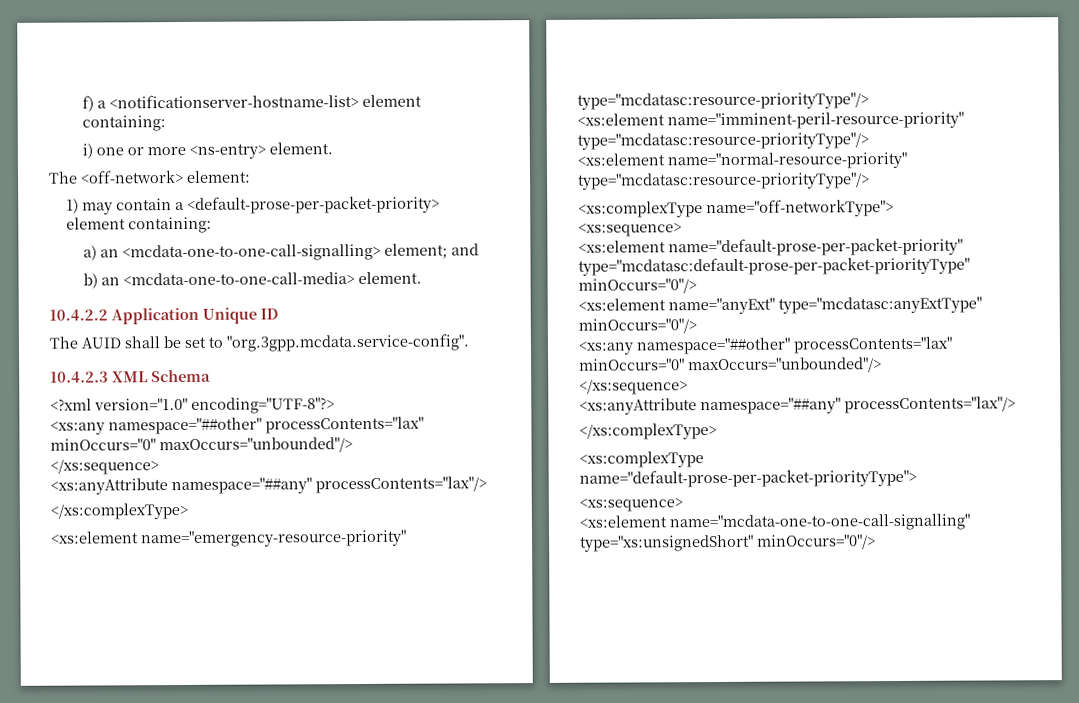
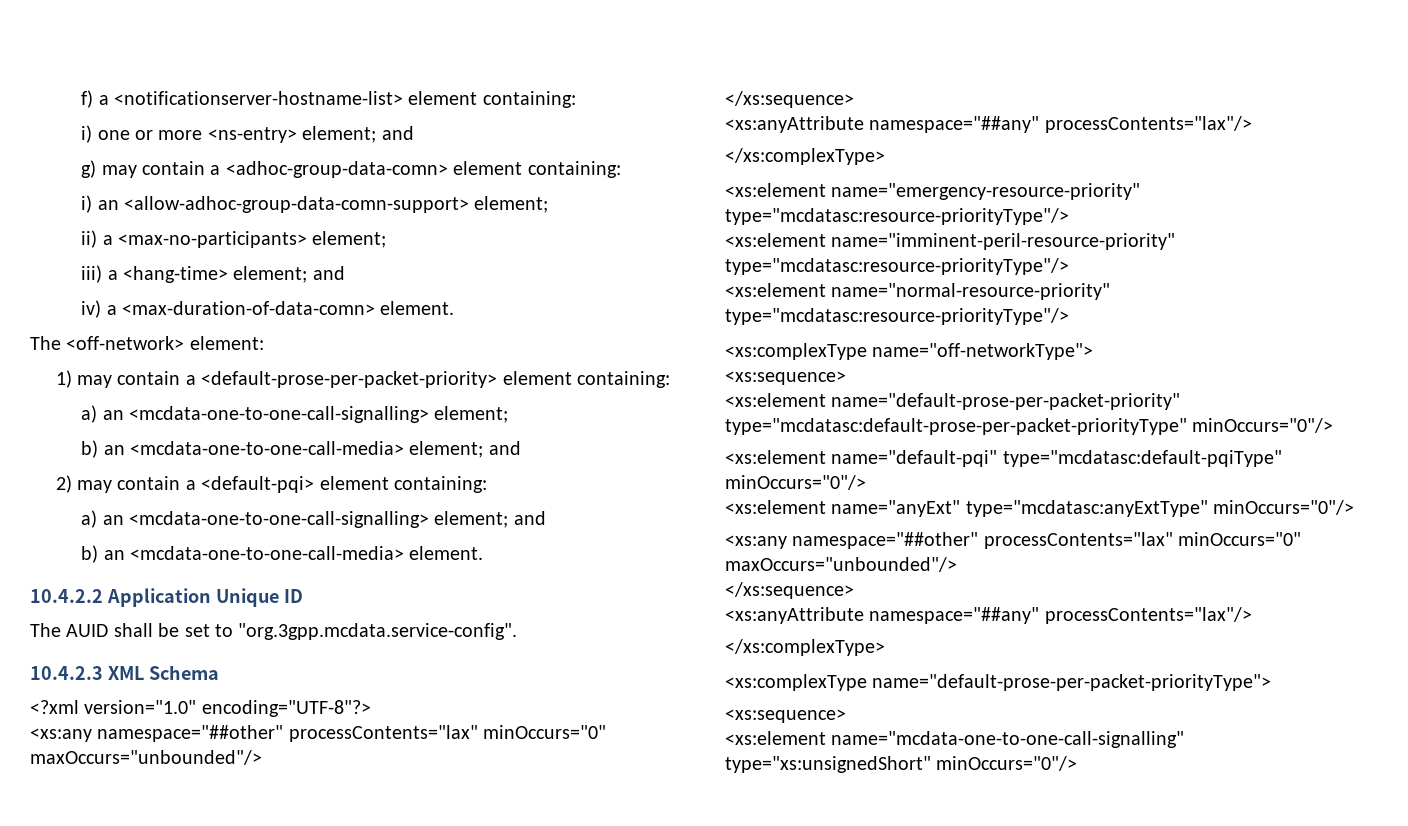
(267, 151) none -> [302,126,414,143] [81,160,621,178] [81,195,549,213] [81,230,387,248] [81,265,345,283] [81,300,375,318] element; and // g) may contain a <adhoc-group-data-comn> element containing: // i) an <allow-adhoc-group-data-comn-support> element; // ii) a <max-no-participants> element; // iii) a <hang-time> element; and // iv) a <max-duration-of-data-comn>
(449, 251) none -> [81,440,521,458] [55,475,487,493] [81,510,509,528] // b) an <mcdata-one-to-one-call-media> element; and // 2) may contain a <default-pqi> element containing: // a) an <mcdata-one-to-one-call-signalling> element;
(697, 286) none -> [725,450,1282,467] [725,475,866,490] // <xs:element name="default-pqi" type="mcdatasc:default-pqiType" minOccurs="0"/>

